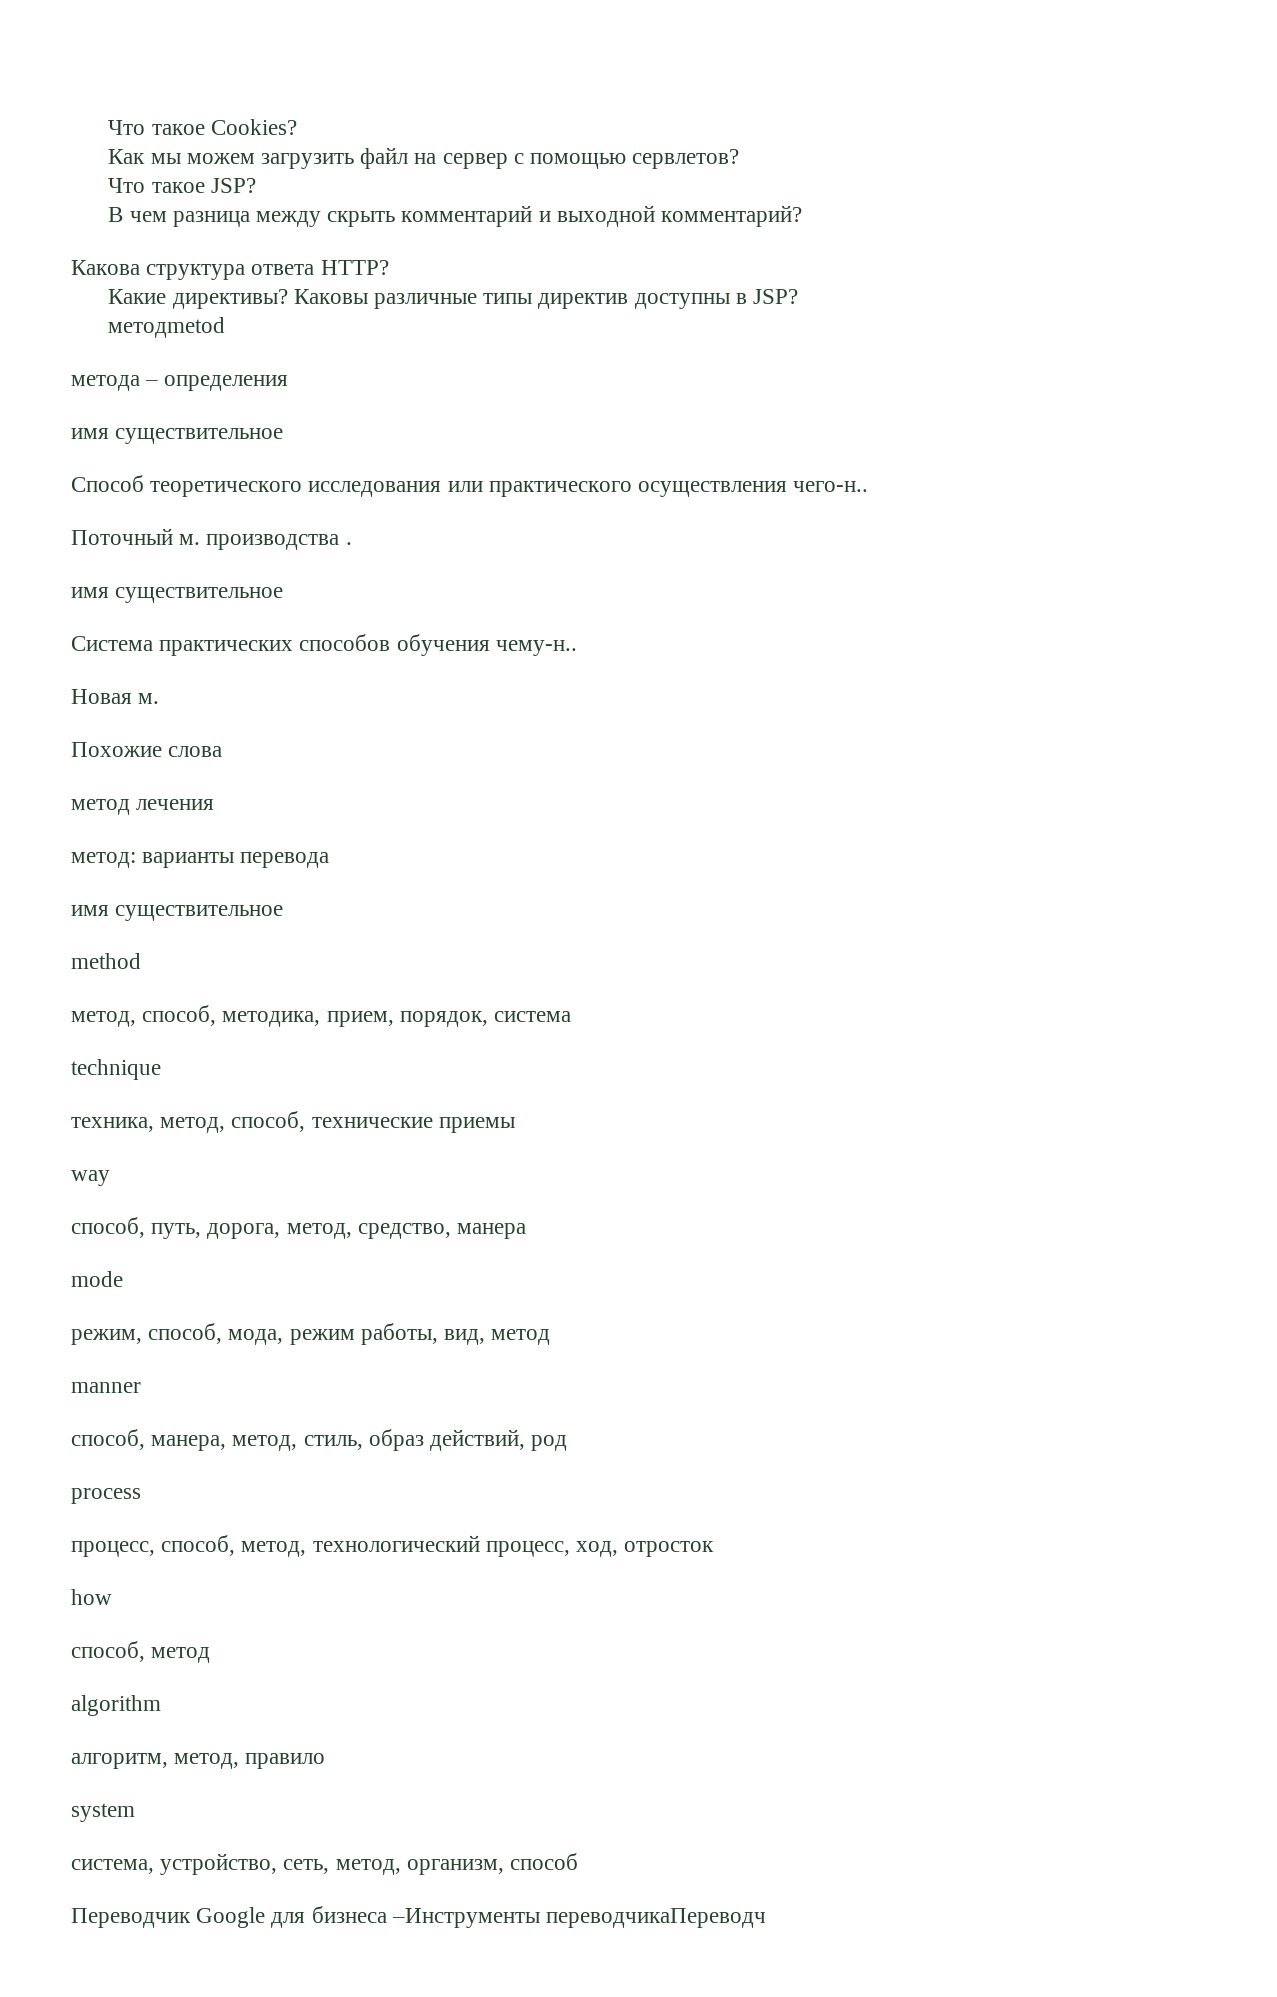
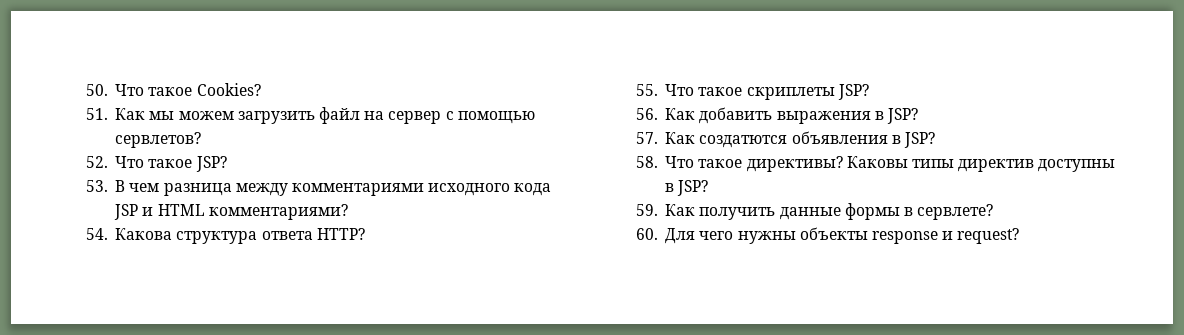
(108, 127) none -> [85,84,108,96] 50.
(297, 127) none -> [85,108,108,120] 51.
(740, 159) none -> [85,156,108,168] 52.
(256, 185) none -> [85,180,108,192] 53.
[327,205,803,227] [71,260,389,280] [108,289,167,304] скрыть комментарий и выходной комментарий? // Какова структура ответа HTTP? // Какие -> [291,183,552,196] [114,204,348,220] [85,228,365,244] [635,84,869,100] [635,107,918,124] [635,131,935,148] [635,156,743,168] комментариями исходного кода JSP и HTML комментариями? // 54. Какова структура ответа HTTP? // 55. Что такое скриплеты JSP? // 56. Как добавить выражения в JSP? // 57. Как создатются объявления в JSP? // 58. Что такое
[374,293,478,309] различные -> (908, 162) none
[108,317,226,338] [71,375,289,391] [71,428,284,444] [71,475,869,497] [71,528,352,550] [71,587,284,603] [71,634,577,656] [71,689,160,704] [71,742,223,757] [71,799,215,815] [71,852,330,868] [71,905,284,921] [71,953,141,969] [71,1005,572,1027] [71,1059,161,1080] [71,1111,515,1133] [71,1170,110,1186] [71,1217,527,1239] [71,1271,123,1287] [71,1323,551,1345] [71,1382,141,1393] [71,1429,568,1451] [71,1488,141,1504] [71,1535,715,1557] [71,1589,112,1605] [71,1641,211,1663] [71,1695,161,1716] [71,1753,326,1769] [71,1803,135,1822] [71,1853,579,1875] [71,1906,767,1928] методmetod // метода – определения // имя существительное // Способ теоретического исследования или практического осуществления чего-н.. // Поточный м. производства . // имя существительное // Система практических способов обучения чему-н.. // Новая м. // Похожие слова // метод лечения // метод: варианты перевода // имя существительное // method // метод, способ, методика, прием, порядок, система // technique // техника, метод, способ, технические приемы // way // способ, путь, дорога, метод, средство, манера // mode // режим, способ, мода, режим работы, вид, метод // manner // способ, манера, метод, стиль, образ действий, род // process // процесс, способ, метод, технологический процесс, ход, отросток // how // способ, метод // algorithm // алгоритм, метод, правило // system // система, устройство, сеть, метод, организм, способ // Переводчик Google для бизнеса –Инструменты переводчикаПереводч -> [635,203,994,220] [635,227,1020,244] 59. Как получить данные формы в сервлете? // 60. Для чего нужны объекты response и request?

